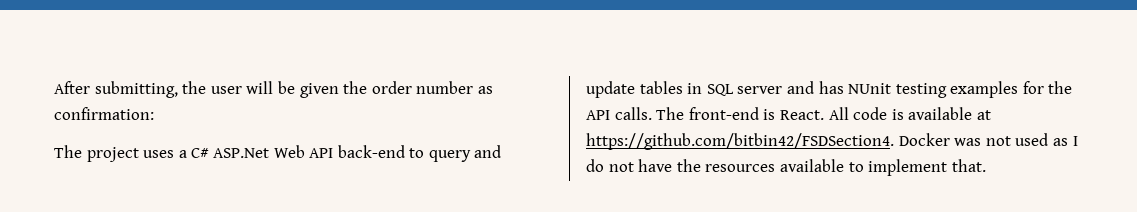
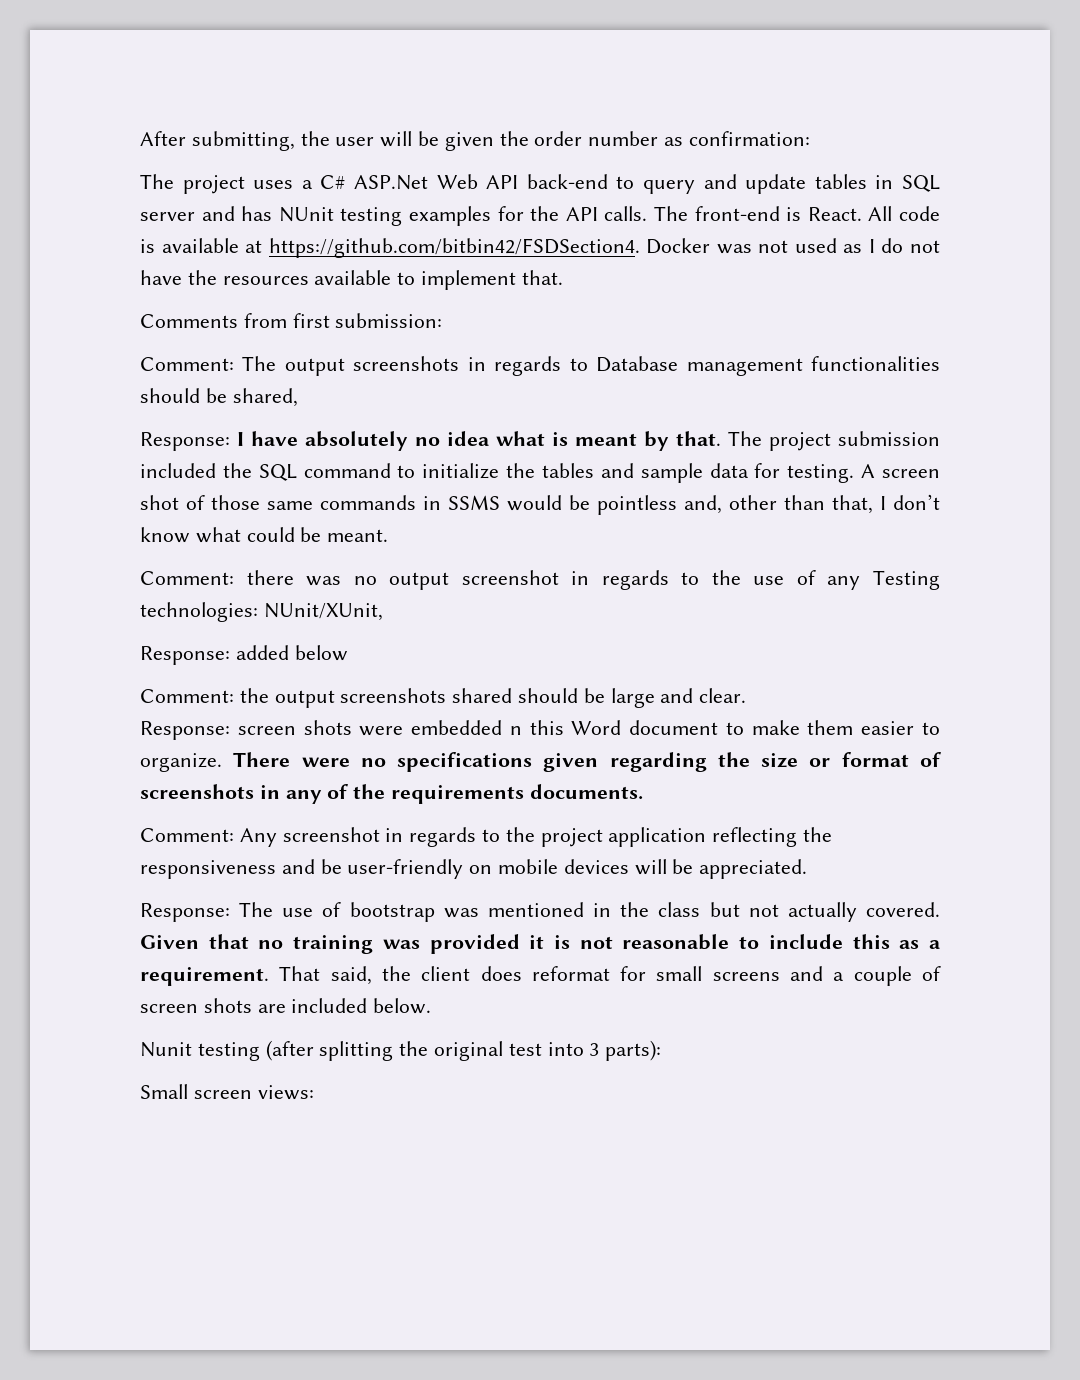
(986, 165) none -> [140,313,443,328] [140,356,941,376] [140,388,298,407] [140,431,940,451] [140,463,940,483] [140,494,940,515] [140,527,389,543] [140,570,941,590] [140,602,383,622] [140,645,348,665] [140,688,747,708] [140,720,940,740] [140,752,941,772] [140,784,643,804] [140,827,833,847] [140,859,808,879] [140,902,941,922] [140,934,940,954] [140,966,941,986] [140,998,432,1014] [140,1040,662,1061] [140,1084,314,1100] // Comments from first submission: // Comment: The output screenshots in regards to Database management functionalities should be shared, // Response: I have absolutely no idea what is meant by that. The project submission included the SQL command to initialize the tables and sample data for testing. A screen shot of those same commands in SSMS would be pointless and, other than that, I don’t know what could be meant. // Comment: there was no output screenshot in regards to the use of any Testing technologies: NUnit/XUnit, // Response: added below // Comment: the output screenshots shared should be large and clear. // Response: screen shots were embedded n this Word document to make them easier to organize. There were no specifications given regarding the size or format of screenshots in any of the requirements documents. // Comment: Any screenshot in regards to the project application reflecting the responsiveness and be user-friendly on mobile devices will be appreciated. // Response: The use of bootstrap was mentioned in the class but not actually covered. Given that no training was provided it is not reasonable to include this as a requirement. That said, the client does reformat for small screens and a couple of screen shots are included below. // Nunit testing (after splitting the original test into 3 parts): // Small screen views:

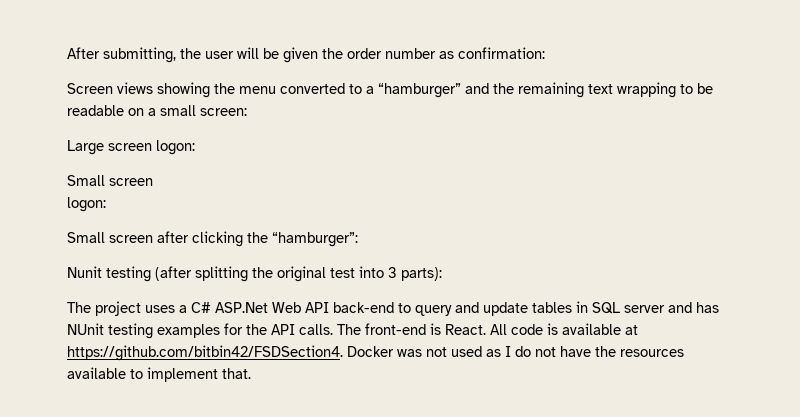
(810, 138) none -> [67,82,713,98] [67,105,247,116] [67,140,195,155] [67,175,153,186] [67,197,106,212] [67,231,358,247] [67,266,442,282] // Screen views showing the menu converted to a “hamburger” and the remaining text wrapping to be readable on a small screen: // Large screen logon: // Small screen // logon: // Small screen after clicking the “hamburger”: // Nunit testing (after splitting the original test into 3 parts):
[140,313,443,328] [140,356,941,376] [140,388,298,407] [140,431,940,451] [140,463,940,483] [140,494,940,515] [140,527,389,543] [140,570,941,590] [140,602,383,622] [140,645,348,665] [140,688,747,708] [140,720,940,740] [140,752,941,772] [140,784,643,804] [140,827,833,847] [140,859,808,879] [140,902,941,922] [140,934,940,954] [140,966,941,986] [140,998,432,1014] [140,1040,662,1061] [140,1084,314,1100] // Comments from first submission: // Comment: The output screenshots in regards to Database management functionalities should be shared, // Response: I have absolutely no idea what is meant by that. The project submission included the SQL command to initialize the tables and sample data for testing. A screen shot of those same commands in SSMS would be pointless and, other than that, I don’t know what could be meant. // Comment: there was no output screenshot in regards to the use of any Testing technologies: NUnit/XUnit, // Response: added below // Comment: the output screenshots shared should be large and clear. // Response: screen shots were embedded n this Word document to make them easier to organize. There were no specifications given regarding the size or format of screenshots in any of the requirements documents. // Comment: Any screenshot in regards to the project application reflecting the responsiveness and be user-friendly on mobile devices will be appreciated. // Response: The use of bootstrap was mentioned in the class but not actually covered. Given that no training was provided it is not reasonable to include this as a requirement. That said, the client does reformat for small screens and a couple of screen shots are included below. // Nunit testing (after splitting the original test into 3 parts): // Small screen views: -> (251, 373) none

